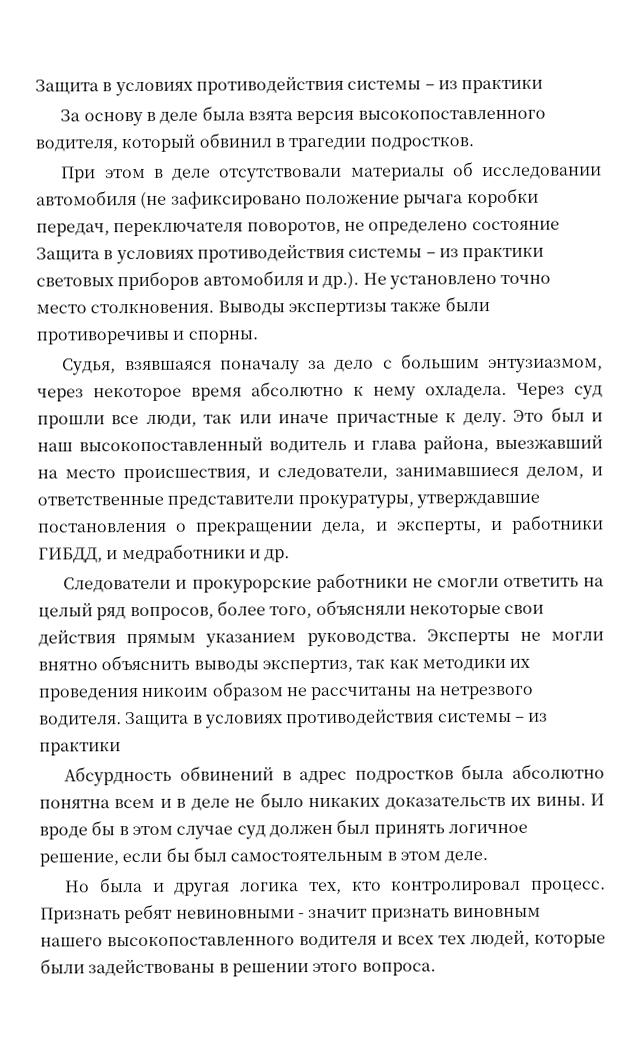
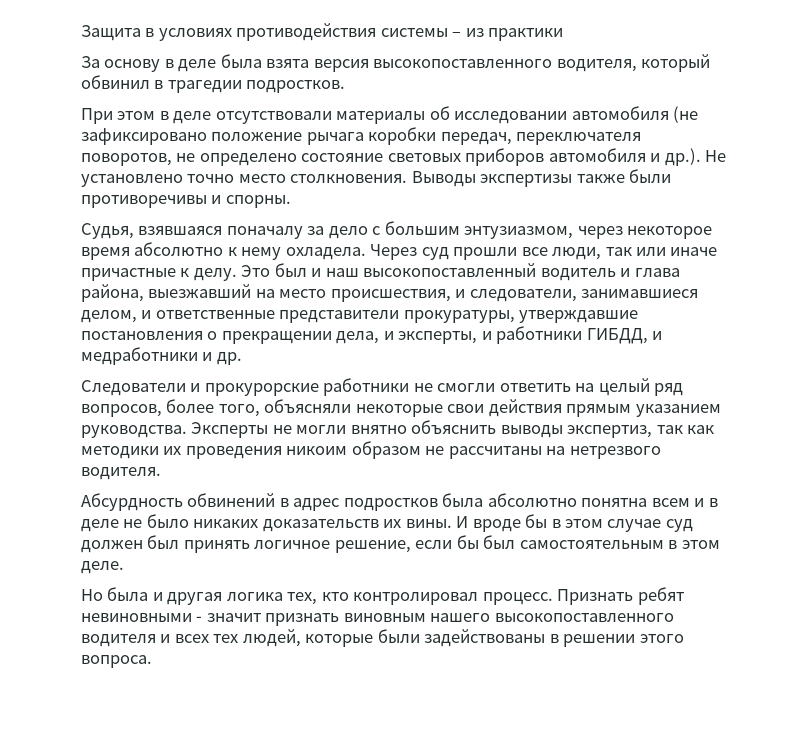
[36,243,545,265] Защита в условиях противодействия системы – из практики -> (384, 157) none
[125,708,549,729] [39,741,121,756] Защита в условиях противодействия системы – из практики -> (161, 473) none

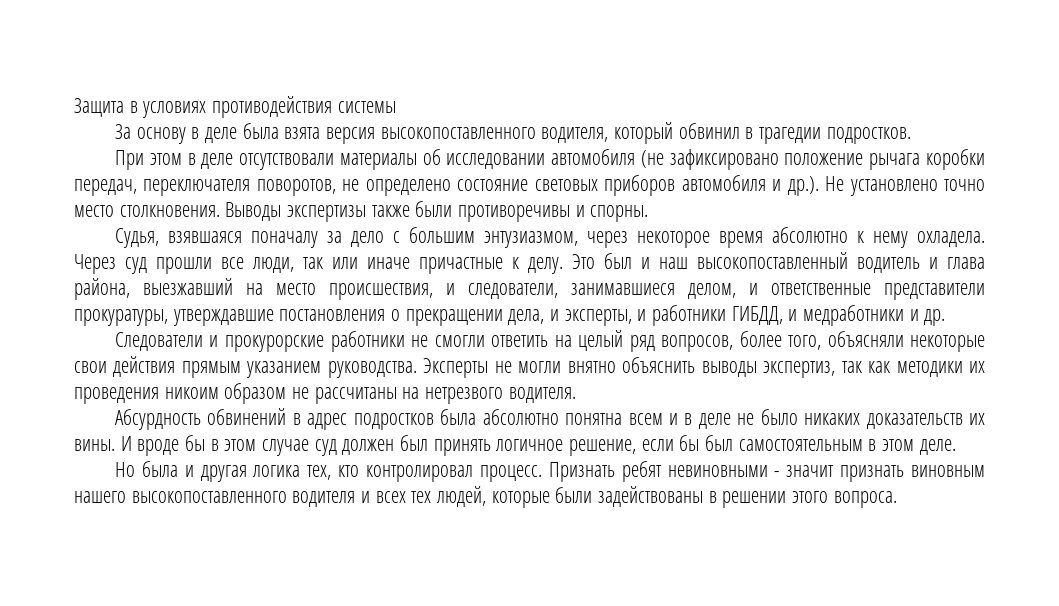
[452,28,564,41] – из практики -> (396, 107) none

